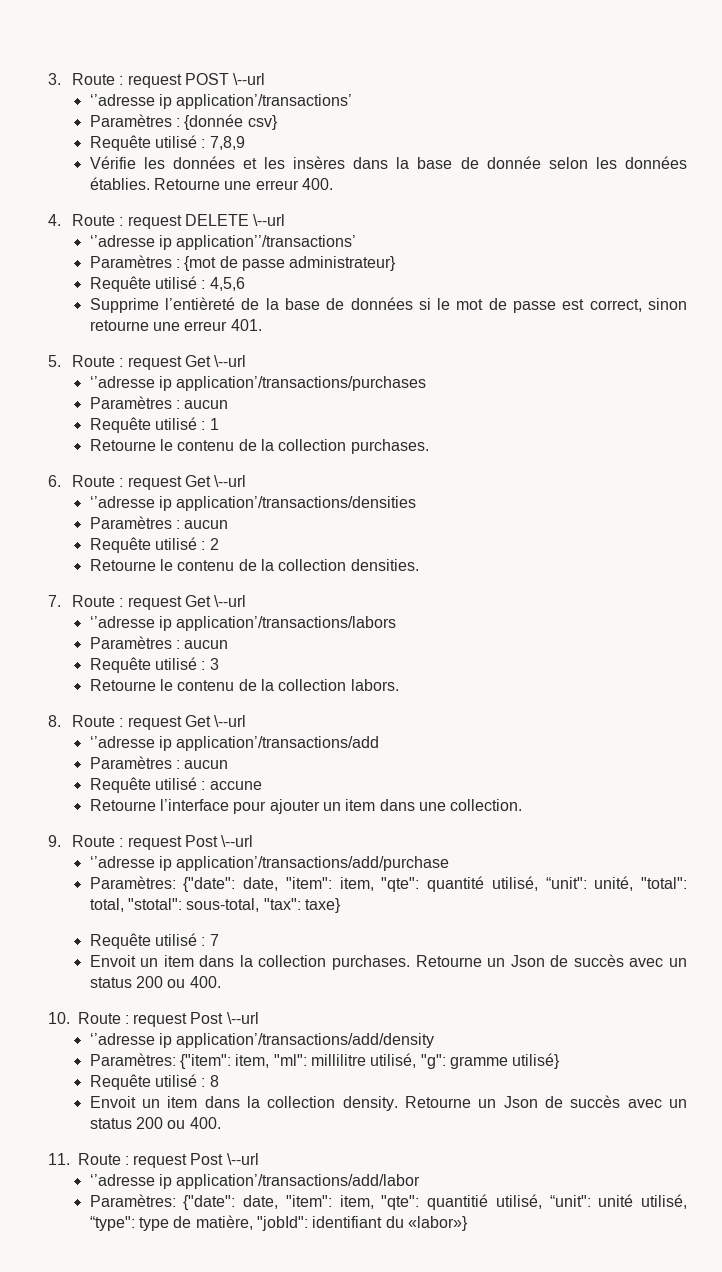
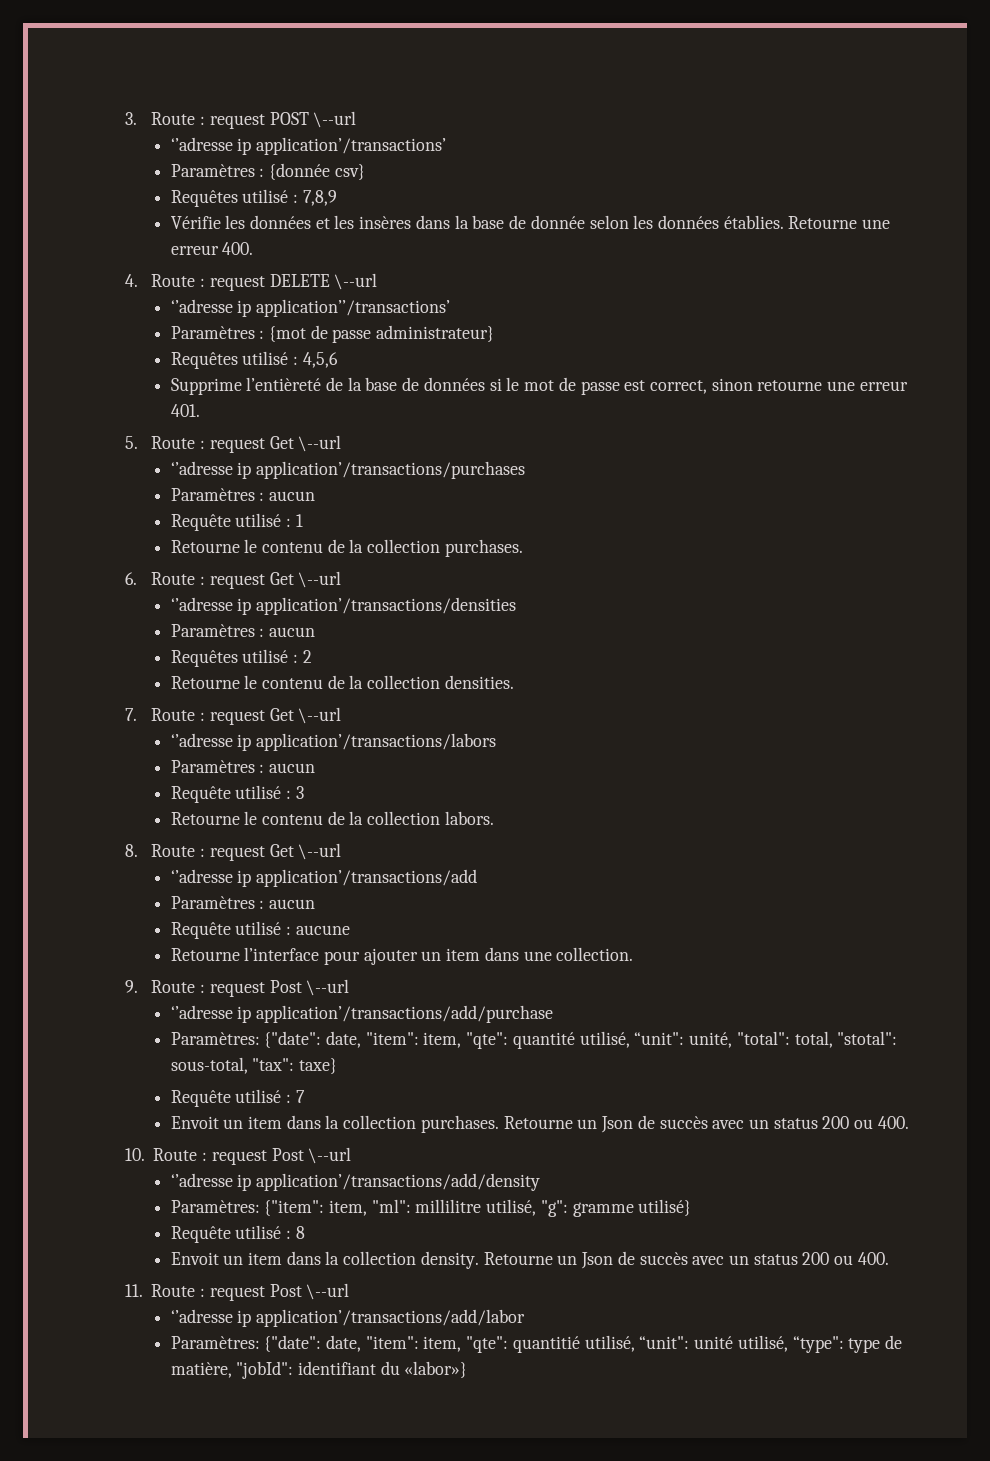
[89,135,151,151] Requête -> [170,190,238,207] Requêtes
[89,276,151,292] Requête -> [170,352,238,369] Requêtes
[89,537,151,553] Requête -> [170,650,238,667] Requêtes
[209,781,262,790] accune -> [295,925,350,935] aucune

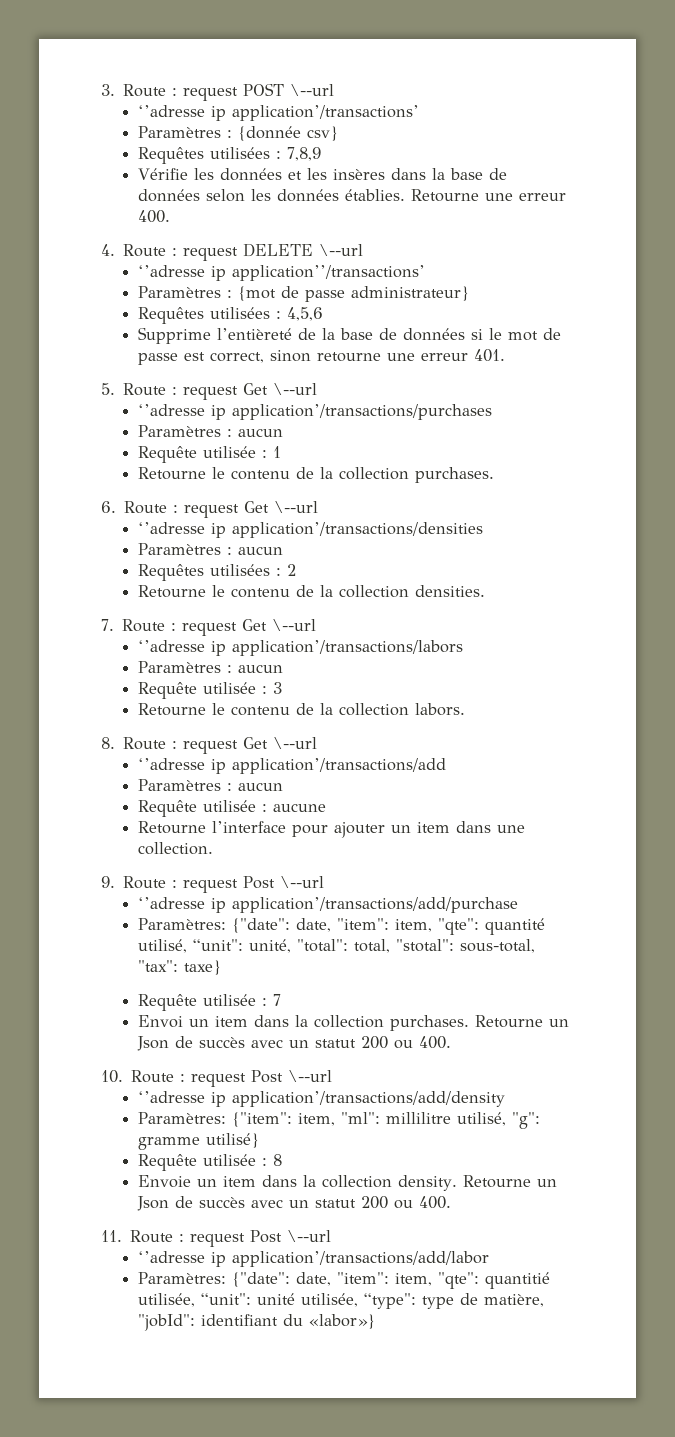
[242,189,289,203] utilisé -> [209,147,270,159] utilisées
[530,215,585,229] donnée -> [137,189,200,202] données
[242,351,289,365] utilisé -> [209,307,270,319] utilisées
[235,513,282,527] utilisé -> [202,446,256,458] utilisée
[242,649,289,663] utilisé -> [209,564,270,576] utilisées
[235,785,282,799] utilisé -> [202,682,256,694] utilisée
[235,921,282,935] utilisé -> [202,800,256,812] utilisée
[235,1089,282,1103] utilisé -> [202,994,256,1006] utilisée
[170,1116,219,1129] Envoit -> [137,1015,183,1028] Envoi
[773,1118,818,1129] status -> [314,1039,356,1048] statut
[235,1225,282,1239] utilisé -> [202,1154,256,1166] utilisée
[170,1252,219,1265] Envoit -> [137,1175,191,1188] Envoie
[753,1254,798,1265] status -> [314,1199,356,1208] statut
[584,1335,635,1352] utilisé, -> [137,1293,195,1307] utilisée,
[737,1335,788,1352] utilisé, -> [300,1293,358,1307] utilisée,

